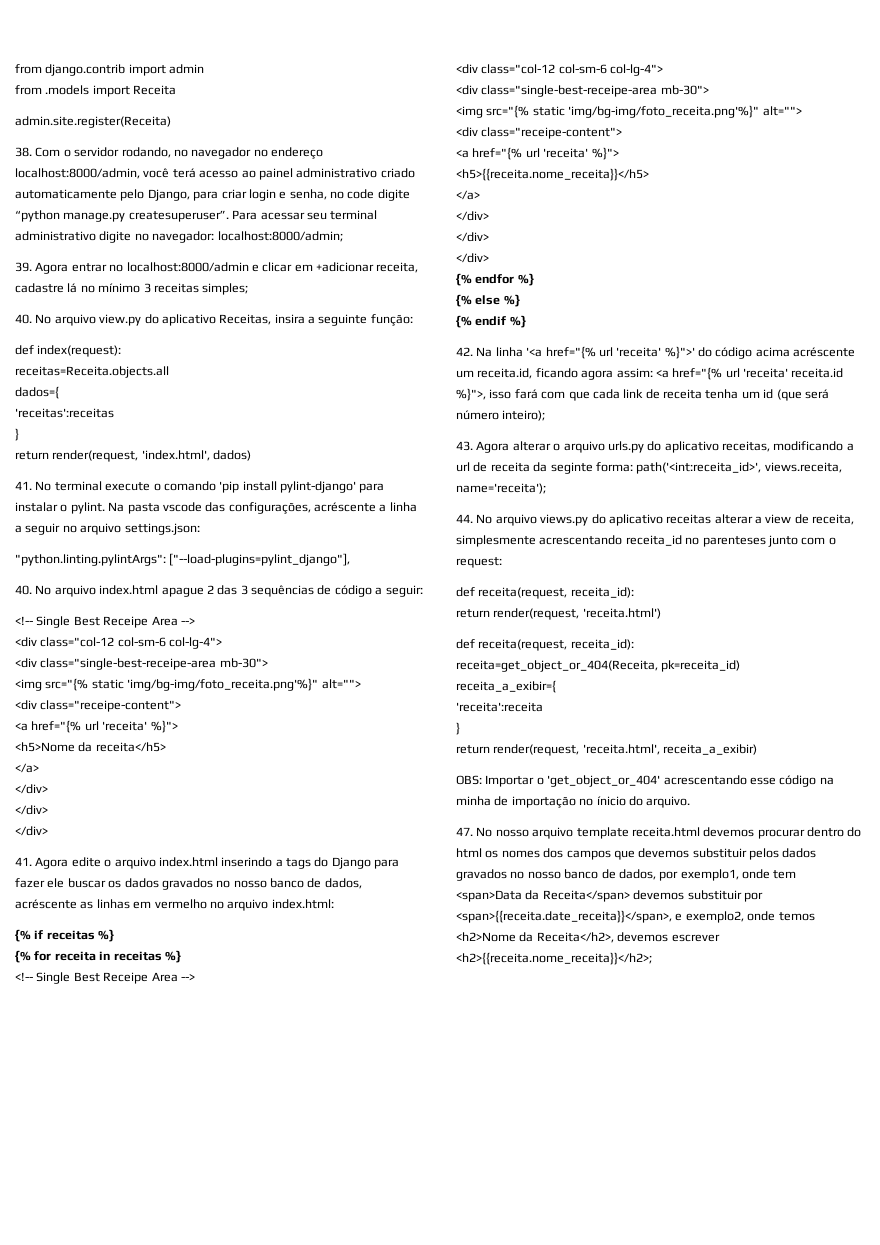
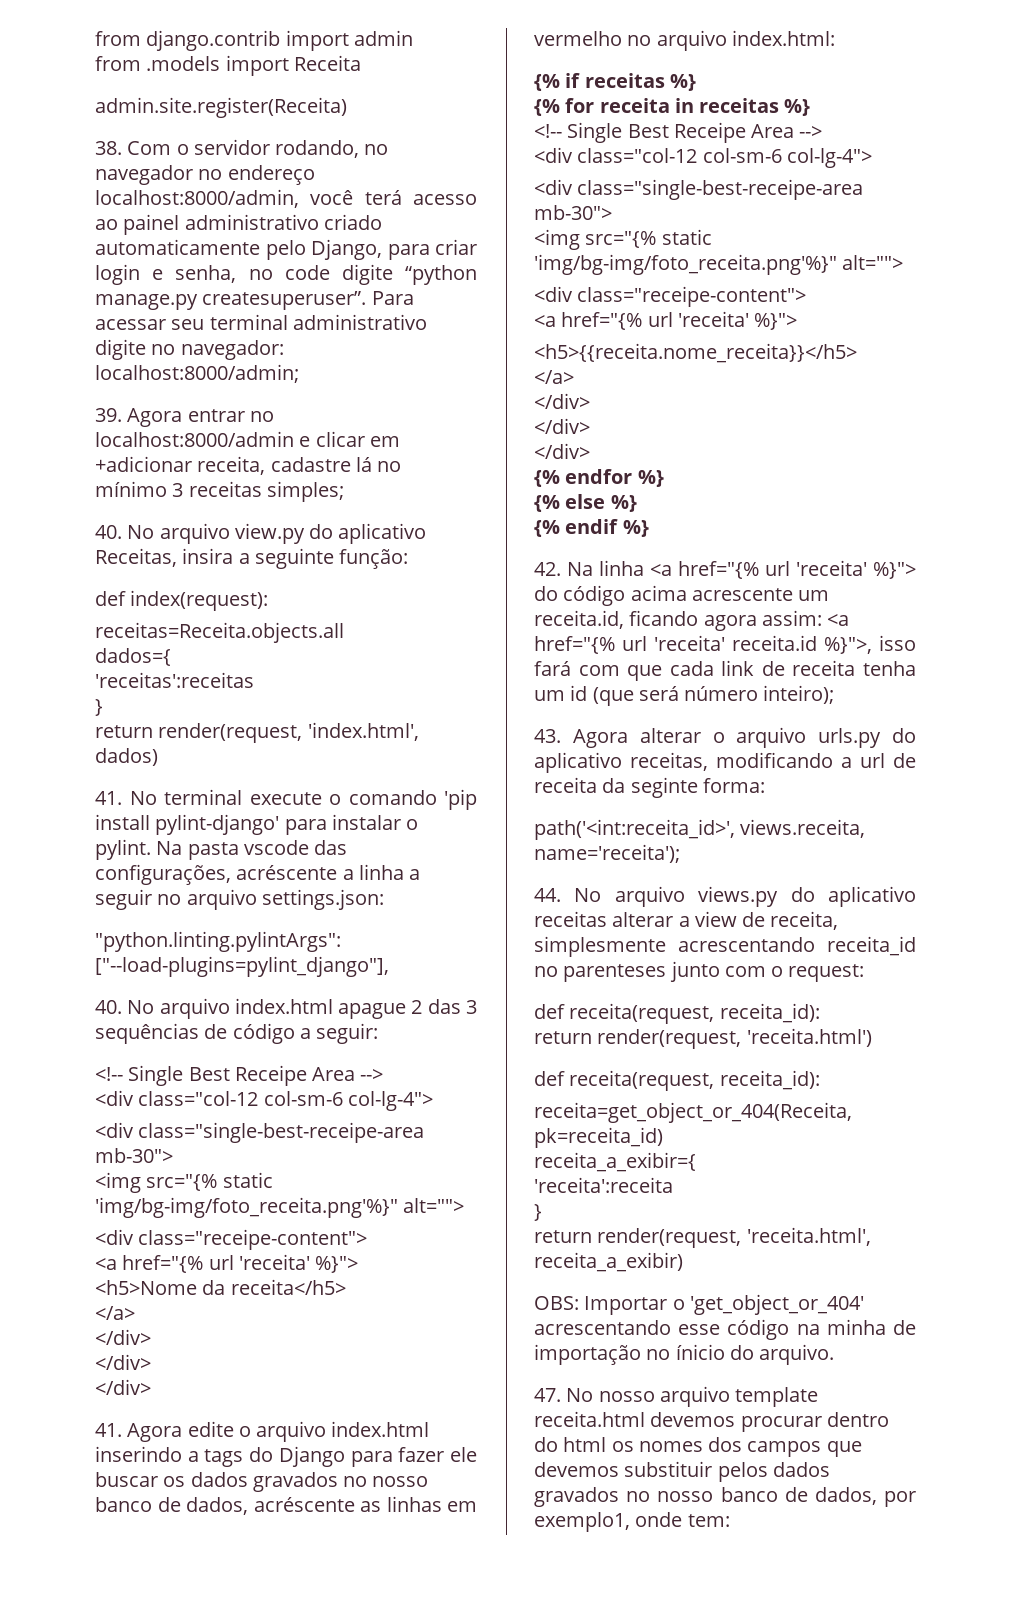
[526,346,695,359] '<a href="{% url 'receita' %}">' -> [650,560,916,579] <a href="{% url 'receita' %}">
[793,347,856,357] acréscente -> [691,588,793,601] acrescente
(633, 467) none -> (765, 785) //
[773,870,797,879] [456,890,763,902] [456,910,815,923] [456,932,720,943] [456,952,652,965] tem <span>Data da Receita</span> devemos substituir por <span>{{receita.date_receita}}</span>, e exemplo2, onde temos <h2>Nome da Receita</h2>, devemos escrever <h2>{{receita.nome_receita}}</h2>; -> [687,1514,730,1527] tem:

